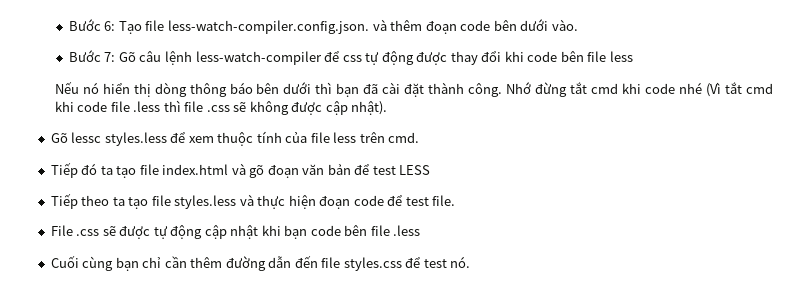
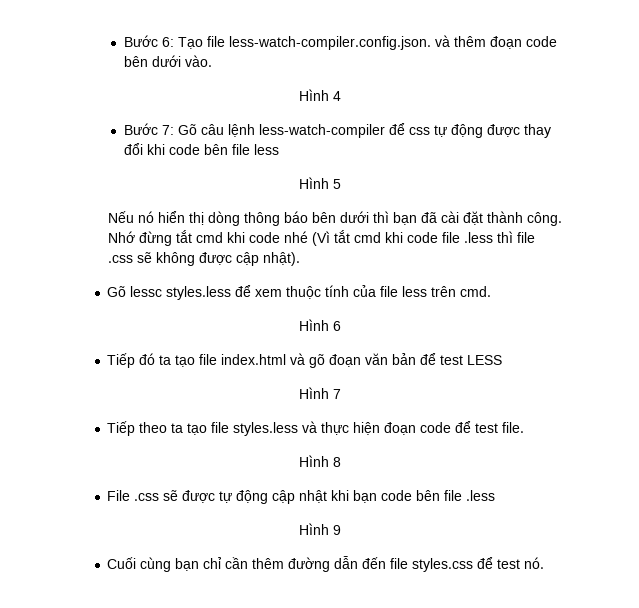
(578, 25) none -> [298,89,341,101] // Hình 4
(633, 56) none -> [298,177,341,189] // Hình 5
(420, 137) none -> [298,319,341,331] // Hình 6
(431, 170) none -> [298,387,341,399] // Hình 7
(456, 200) none -> [298,455,341,467] // Hình 8
(421, 230) none -> [298,523,341,535] // Hình 9

